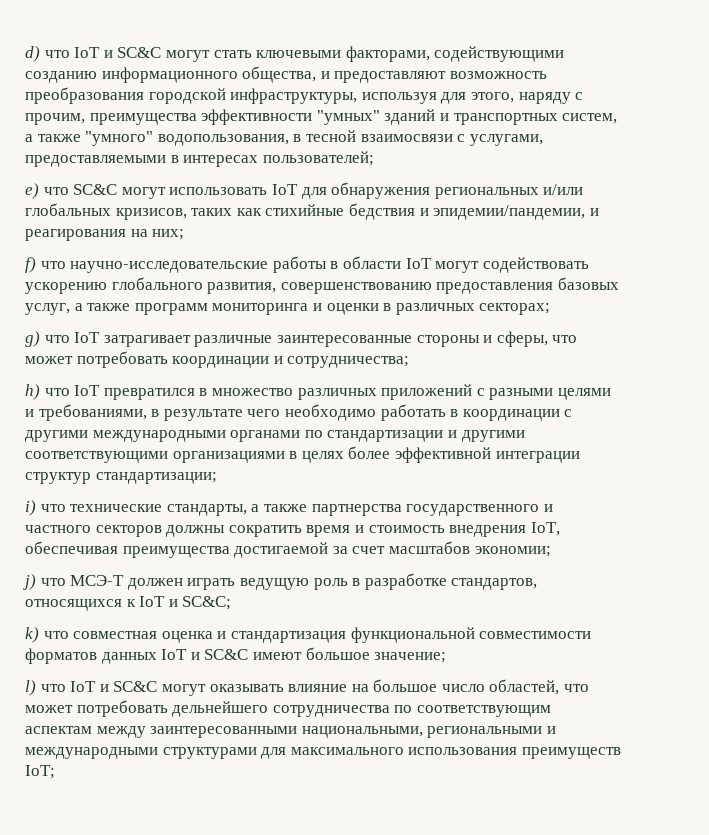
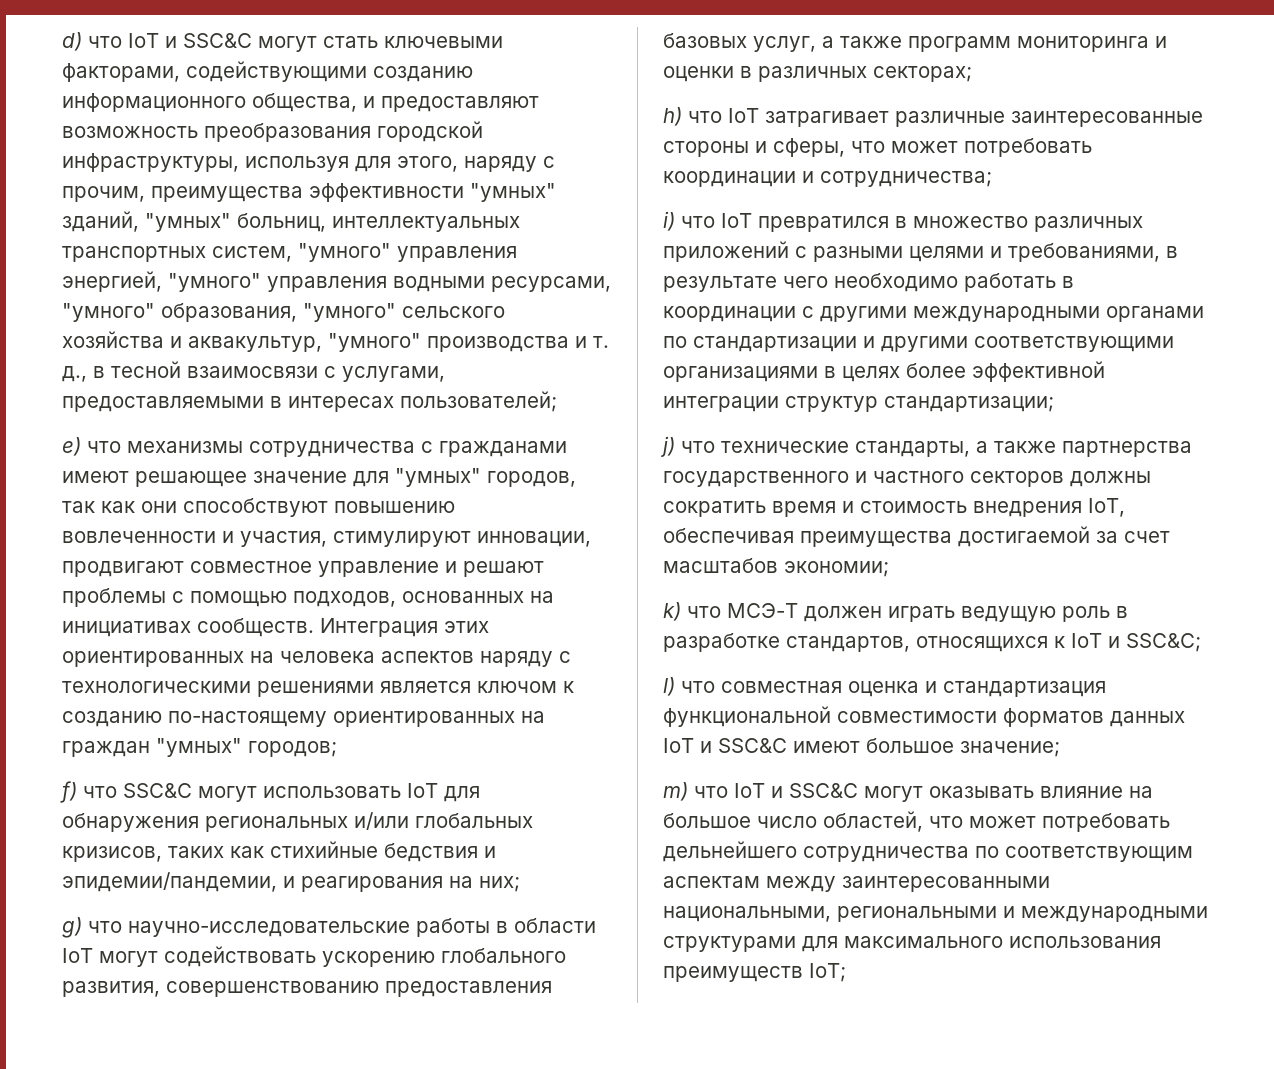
[117,47,162,58] SC&C -> [183,33,252,48] SSC&C
[384,109,618,125] [25,131,289,146] зданий и транспортных систем, а также "умного" водопользования, -> [62,211,520,232] [62,243,517,262] [62,271,611,292] [62,303,505,322] [62,331,609,352] [62,366,87,382] зданий, "умных" больниц, интеллектуальных транспортных систем, "умного" управления энергией, "умного" управления водными ресурсами, "умного" образования, "умного" сельского хозяйства и аквакультур, "умного" производства и т. д.,
[73,184,118,195] SC&C -> [127,441,567,457] [62,468,576,487] [62,498,455,517] [62,531,591,547] [62,561,544,577] [62,588,554,607] [62,618,489,637] [62,651,571,667] [62,681,574,697] [62,711,545,727] [62,738,337,757] [60,781,192,803] механизмы сотрудничества с гражданами имеют решающее значение для "умных" городов, так как они способствуют повышению вовлеченности и участия, стимулируют инновации, продвигают совместное управление и решают проблемы с помощью подходов, основанных на инициативах сообществ. Интеграция этих ориентированных на человека аспектов наряду с технологическими решениями является ключом к созданию по-настоящему ориентированных на граждан "умных" городов; // f) что SSC&C
[25,257,36,273] f) -> [62,917,82,938] g)
[25,331,40,347] g) -> [663,107,682,126] h)
[25,384,40,400] h) -> [663,211,675,231] i)
[25,500,36,516] i) -> [661,436,675,457] j)
[23,574,36,590] j) -> [663,602,681,621] k)
[182,596,232,610] [25,627,39,643] SC&C; // k) -> [1126,633,1201,652] [663,677,675,696] SSC&C; // l)
[204,649,249,660] SC&C -> [718,738,787,753] SSC&C
[25,680,158,696] l) что IoT и SC&C -> [663,782,858,801] m) что IoT и SSC&C

